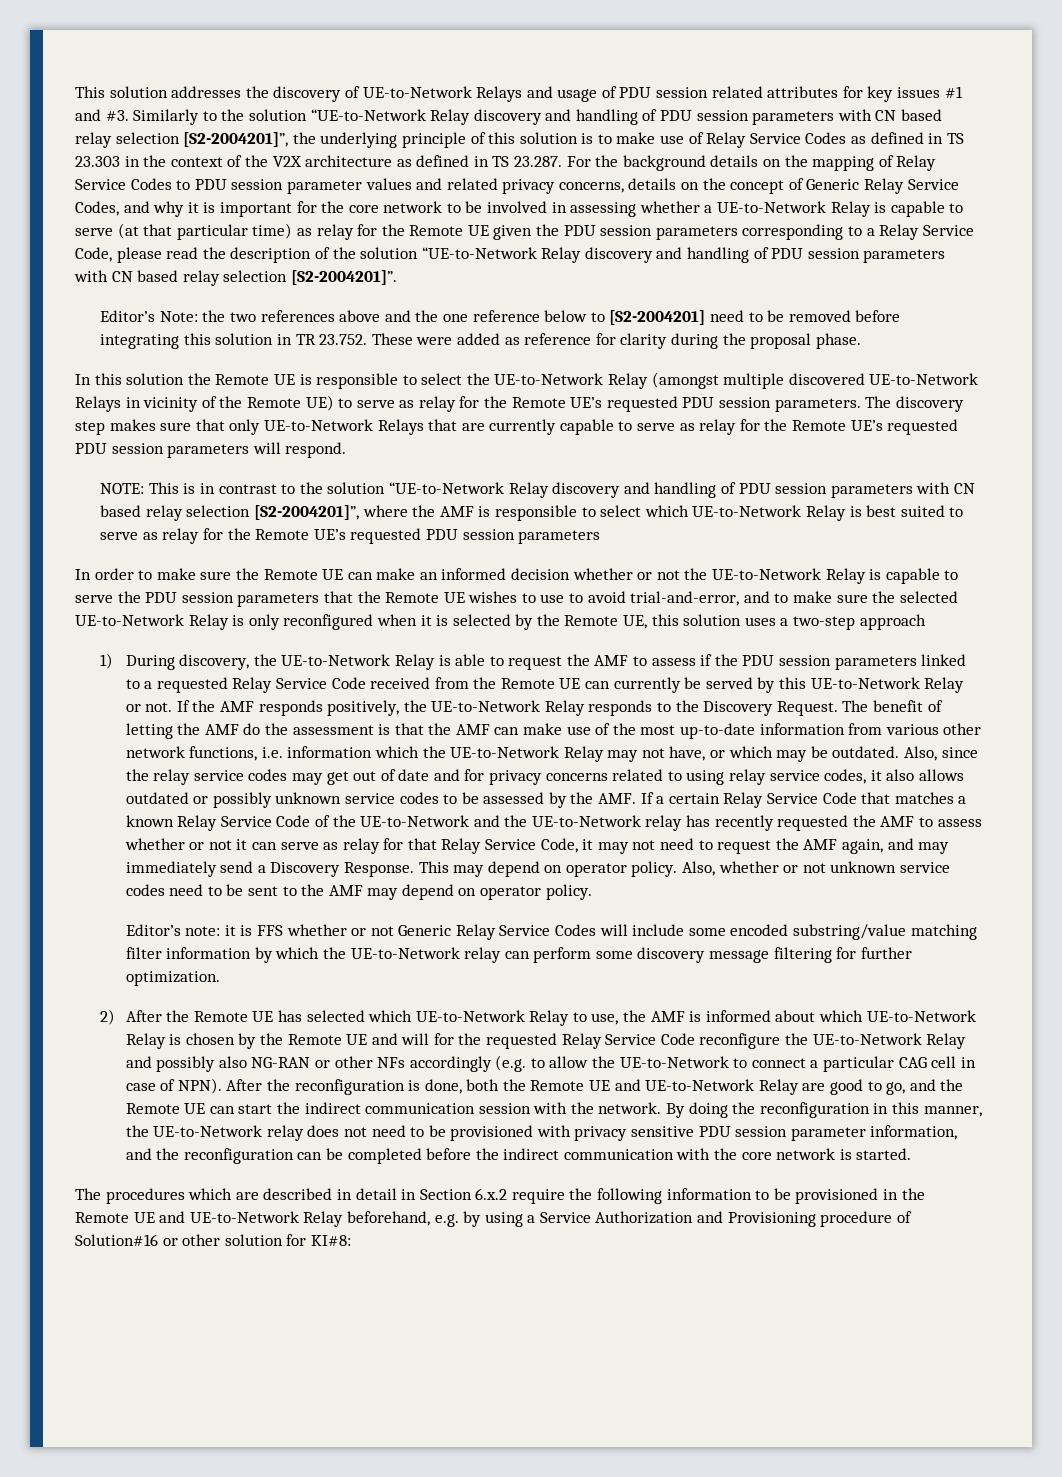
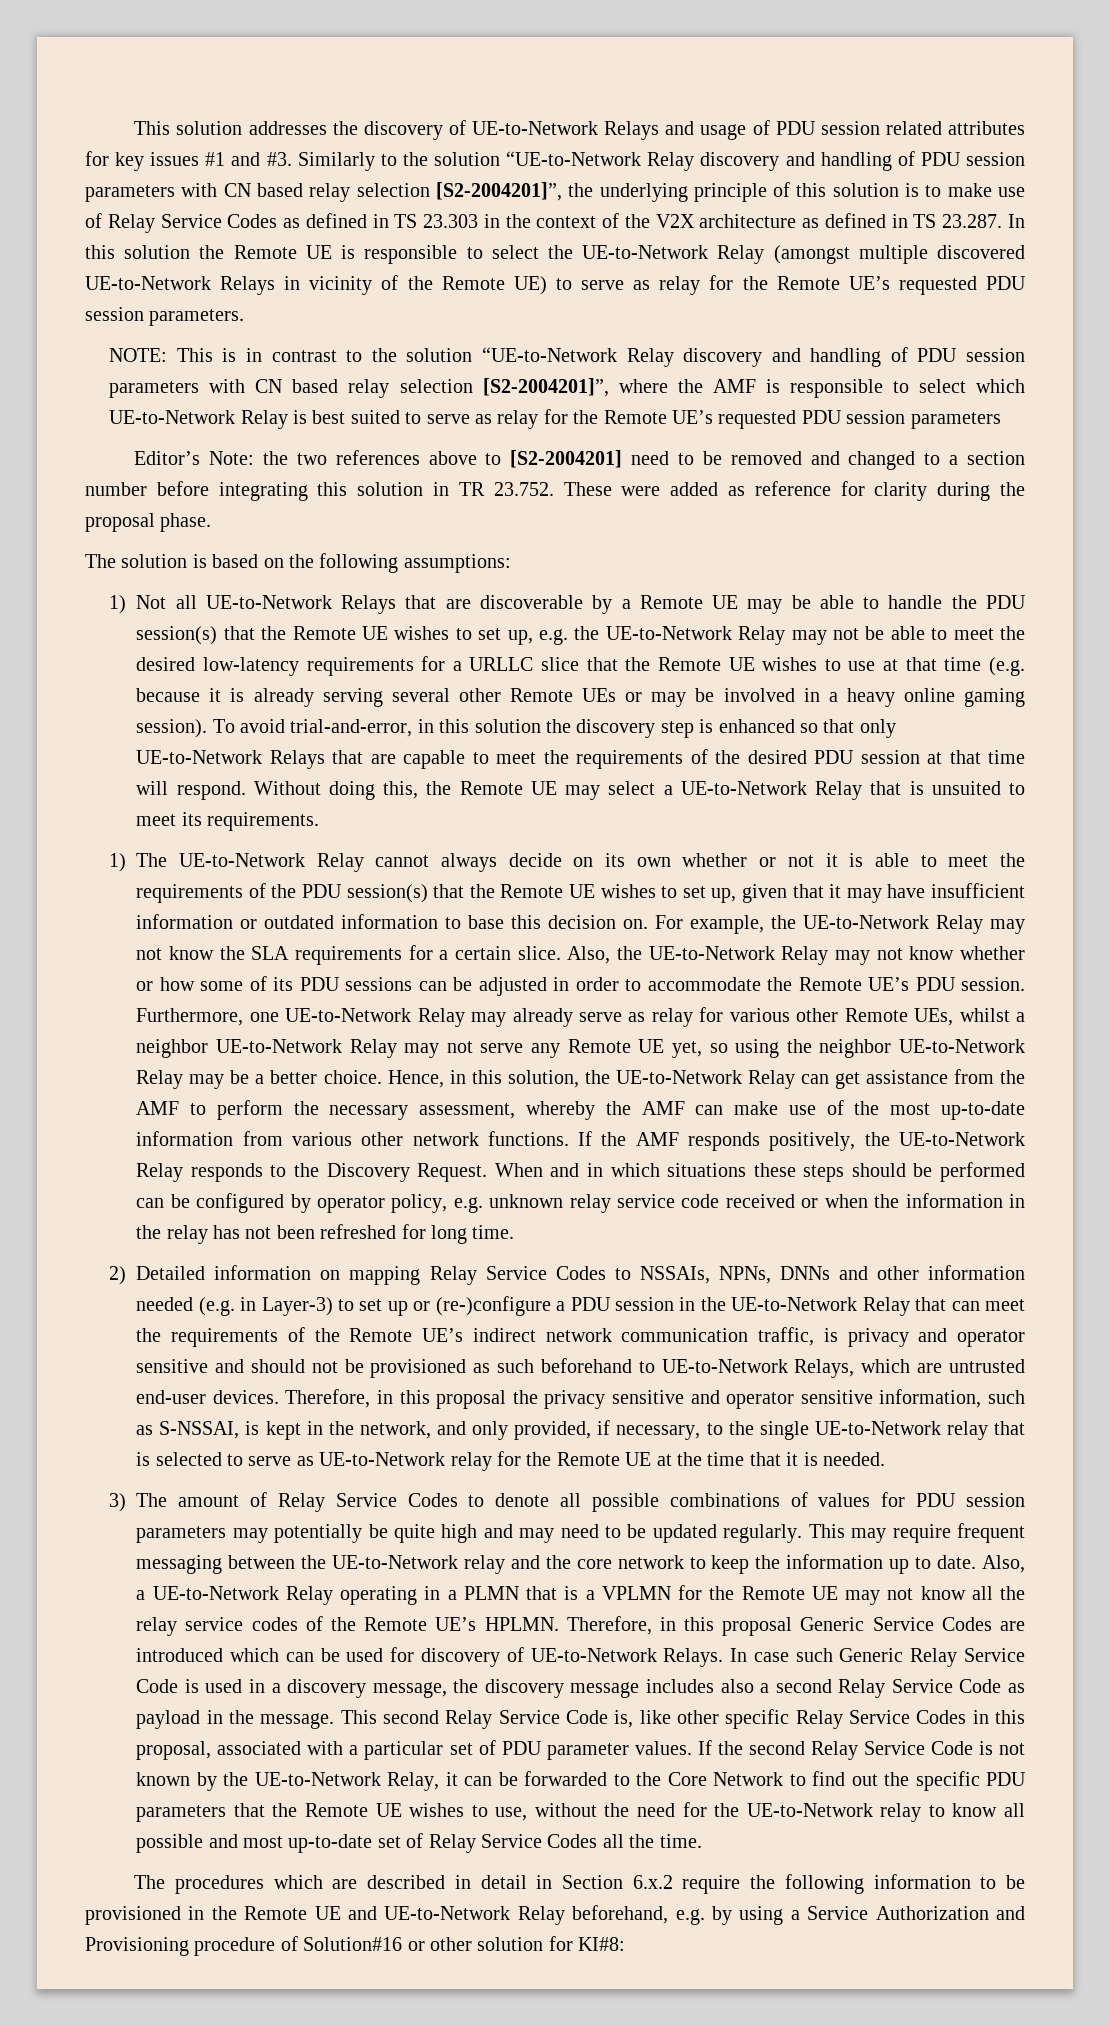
[566,155,937,171] [75,178,959,194] [75,201,964,217] [75,223,974,240] [75,247,946,263] [74,270,397,286] [100,310,901,325] [100,333,861,349] For the background details on the mapping of Relay Service Codes to PDU session parameter values and related privacy concerns, details on the concept of Generic Relay Service Codes, and why it is important for the core network to be involved in assessing whether a UE-to-Network Relay is capable to serve (at that particular time) as relay for the Remote UE given the PDU session parameters corresponding to a Relay Service Code, please read the description of the solution “UE-to-Network Relay discovery and handling of PDU session parameters with CN based relay selection [S2-2004201]”. // Editor’s Note: the two references above and the one reference below to [S2-2004201] need to be removed before integrating this solution in TR 23.752. These were added as reference for clarity during the proposal phase. // -> (1003, 221) none
[865,396,964,412] [75,419,959,435] [75,442,347,458] The discovery step makes sure that only UE-to-Network Relays that are currently capable to serve as relay for the Remote UE’s requested PDU session parameters will respond. -> (245, 317) none
[75,568,959,584] [75,591,320,607] In order to make sure the Remote UE can make an informed decision whether or not the UE-to-Network Relay is capable to serve the PDU session parameters -> [134,450,1026,470] [85,481,1025,501] [85,513,212,532] [85,553,511,573] [109,595,1026,614] [136,626,1025,645] [136,656,580,676] Editor’s Note: the two references above to [S2-2004201] need to be removed and changed to a section number before integrating this solution in TR 23.752. These were added as reference for clarity during the proposal phase. // The solution is based on the following assumptions: // 1) Not all UE-to-Network Relays that are discoverable by a Remote UE may be able to handle the PDU session(s) that the Remote UE wishes to set up, e.g. the UE-to-Network Relay may not be able to meet the desired low-latency requirements for a URLLC slice
[569,591,958,606] [75,614,926,630] [100,653,967,670] [125,677,965,693] [125,700,943,716] [125,723,424,739] to avoid trial-and-error, and to make sure the selected UE-to-Network Relay is only reconfigured when it is selected by the Remote UE, this solution uses a two-step approach // 1) During discovery, the UE-to-Network Relay is able to request the AMF to assess if the PDU session parameters linked to a requested Relay Service Code received from the Remote UE can currently be served by this UE-to-Network Relay or not. If the AMF responds positively, the UE-to-Network Relay responds to the Discovery Request. The benefit of letting the AMF do the assessment is that -> [883,657,1025,676] [136,688,1026,707] [136,719,896,738] [136,749,1025,769] [136,781,1025,800] [136,812,320,831] [109,853,1025,872] [136,883,1025,903] [136,914,1026,934] [136,945,1025,965] [136,976,1025,996] [136,1007,1025,1027] [136,1039,1025,1058] [136,1069,1025,1089] [136,1100,595,1120] at that time (e.g. because it is already serving several other Remote UEs or may be involved in a heavy online gaming session). To avoid trial-and-error, in this solution the discovery step is enhanced so that only UE-to-Network Relays that are capable to meet the requirements of the desired PDU session at that time will respond. Without doing this, the Remote UE may select a UE-to-Network Relay that is unsuited to meet its requirements. // 1) The UE-to-Network Relay cannot always decide on its own whether or not it is able to meet the requirements of the PDU session(s) that the Remote UE wishes to set up, given that it may have insufficient information or outdated information to base this decision on. For example, the UE-to-Network Relay may not know the SLA requirements for a certain slice. Also, the UE-to-Network Relay may not know whether or how some of its PDU sessions can be adjusted in order to accommodate the Remote UE’s PDU session. Furthermore, one UE-to-Network Relay may already serve as relay for various other Remote UEs, whilst a neighbor UE-to-Network Relay may not serve any Remote UE yet, so using the neighbor UE-to-Network Relay may be a better choice. Hence, in this solution, the UE-to-Network Relay can get assistance from the AMF to perform the necessary assessment, whereby
[189,746,978,762] [125,769,964,785] [125,792,967,808] [125,815,982,831] [124,838,950,854] [125,861,950,877] [125,884,592,900] [125,924,977,940] [125,947,912,963] [125,971,220,986] [100,1009,976,1026] [125,1033,967,1049] [125,1055,976,1072] [125,1078,964,1095] [125,1102,982,1118] [125,1125,958,1141] [125,1148,912,1164] functions, i.e. information which the UE-to-Network Relay may not have, or which may be outdated. Also, since the relay service codes may get out of date and for privacy concerns related to using relay service codes, it also allows outdated or possibly unknown service codes to be assessed by the AMF. If a certain Relay Service Code that matches a known Relay Service Code of the UE-to-Network and the UE-to-Network relay has recently requested the AMF to assess whether or not it can serve as relay for that Relay Service Code, it may not need to request the AMF again, and may immediately send a Discovery Response. This may depend on operator policy. Also, whether or not unknown service codes need to be sent to the AMF may depend on operator policy. // Editor’s note: it is FFS whether or not Generic Relay Service Codes will include some encoded substring/value matching filter information by which the UE-to-Network relay can perform some discovery message filtering for further optimization. // 2) After the Remote UE has selected which UE-to-Network Relay to use, the AMF is informed about which UE-to-Network Relay is chosen by the Remote UE and will for the requested Relay Service Code reconfigure the UE-to-Network Relay and possibly also NG-RAN or other NFs accordingly (e.g. to allow the UE-to-Network to connect a particular CAG cell in case of NPN). After the reconfiguration is done, both the Remote UE and UE-to-Network Relay are good to go, and the Remote UE can start the indirect communication session with the network. By doing the reconfiguration in this manner, the UE-to-Network relay does not need to be provisioned with privacy sensitive PDU session parameter information, and the reconfiguration can be completed before the indirect communication with the core network is started. -> [487,1131,1026,1151] [136,1162,1026,1182] [136,1193,1025,1213] [136,1224,515,1244] [109,1265,1025,1285] [136,1296,1025,1316] [136,1327,1025,1347] [136,1358,1025,1378] [136,1389,1025,1409] [136,1420,1026,1440] [136,1451,886,1471] [109,1492,1026,1512] [136,1523,1025,1543] [136,1554,1025,1574] [136,1585,1026,1605] [136,1616,1025,1636] [136,1647,1025,1667] [136,1679,1025,1698] [136,1709,1026,1729] [136,1740,1025,1760] [136,1771,1026,1791] [136,1802,1026,1822] [136,1833,702,1853] functions. If the AMF responds positively, the UE-to-Network Relay responds to the Discovery Request. When and in which situations these steps should be performed can be configured by operator policy, e.g. unknown relay service code received or when the information in the relay has not been refreshed for long time. // 2) Detailed information on mapping Relay Service Codes to NSSAIs, NPNs, DNNs and other information needed (e.g. in Layer-3) to set up or (re-)configure a PDU session in the UE-to-Network Relay that can meet the requirements of the Remote UE’s indirect network communication traffic, is privacy and operator sensitive and should not be provisioned as such beforehand to UE-to-Network Relays, which are untrusted end-user devices. Therefore, in this proposal the privacy sensitive and operator sensitive information, such as S-NSSAI, is kept in the network, and only provided, if necessary, to the single UE-to-Network relay that is selected to serve as UE-to-Network relay for the Remote UE at the time that it is needed. // 3) The amount of Relay Service Codes to denote all possible combinations of values for PDU session parameters may potentially be quite high and may need to be updated regularly. This may require frequent messaging between the UE-to-Network relay and the core network to keep the information up to date. Also, a UE-to-Network Relay operating in a PLMN that is a VPLMN for the Remote UE may not know all the relay service codes of the Remote UE’s HPLMN. Therefore, in this proposal Generic Service Codes are introduced which can be used for discovery of UE-to-Network Relays. In case such Generic Relay Service Code is used in a discovery message, the discovery message includes also a second Relay Service Code as payload in the message. This second Relay Service Code is, like other specific Relay Service Codes in this proposal, associated with a particular set of PDU parameter values. If the second Relay Service Code is not known by the UE-to-Network Relay, it can be forwarded to the Core Network to find out the specific PDU parameters that the Remote UE wishes to use, without the need for the UE-to-Network relay to know all possible and most up-to-date set of Relay Service Codes all the time.

